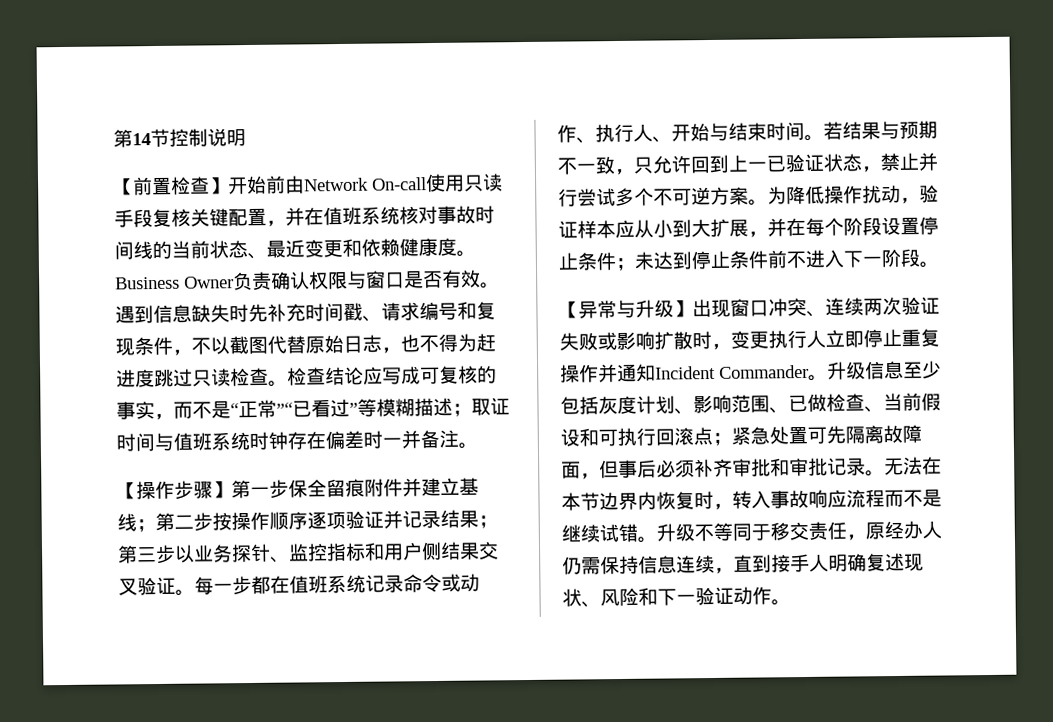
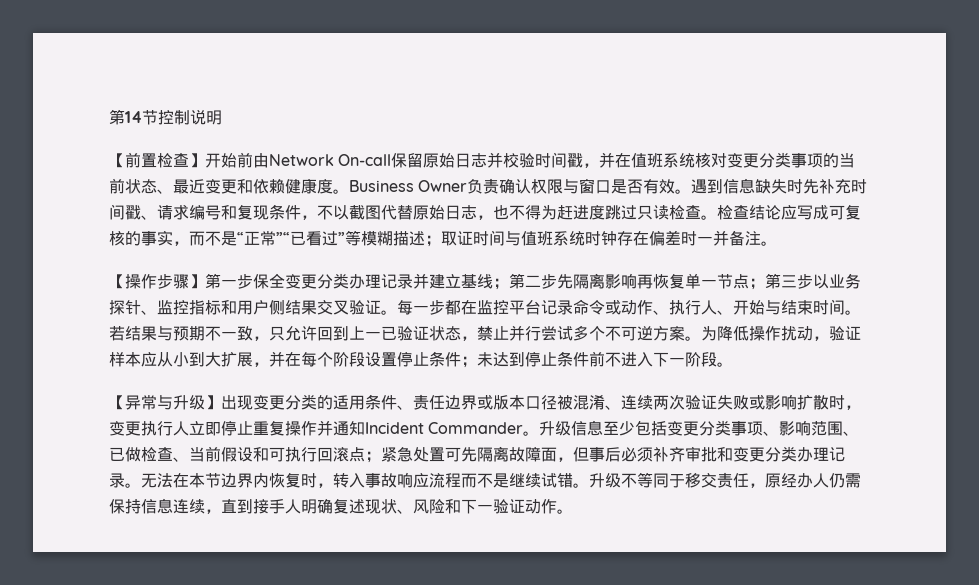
[425,173,503,193] [114,208,267,228] 使用只读手段复核关键配置 -> [391,152,584,168] 保留原始日志并校验时间戳
[437,205,495,224] [114,241,153,260] 事故时间线 -> [727,152,824,168] 变更分类事项
[326,478,403,498] 留痕附件 -> [285,273,413,289] 变更分类办理记录
[212,509,479,531] 按操作顺序逐项验证并记录结果 -> [557,273,749,289] 先隔离影响再恢复单一节点
[289,574,366,594] 值班系统 -> [477,300,541,315] 监控平台
[730,297,807,317] 窗口冲突 -> [253,394,605,410] 变更分类的适用条件、责任边界或版本口径被混淆
[598,395,675,415] 灰度计划 -> [667,420,764,436] 变更分类事项
[789,457,828,477] 审批 -> [733,446,829,462] 变更分类办理

